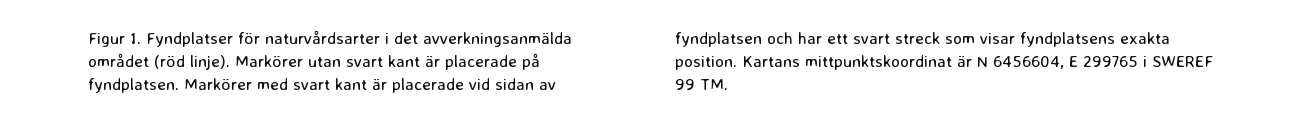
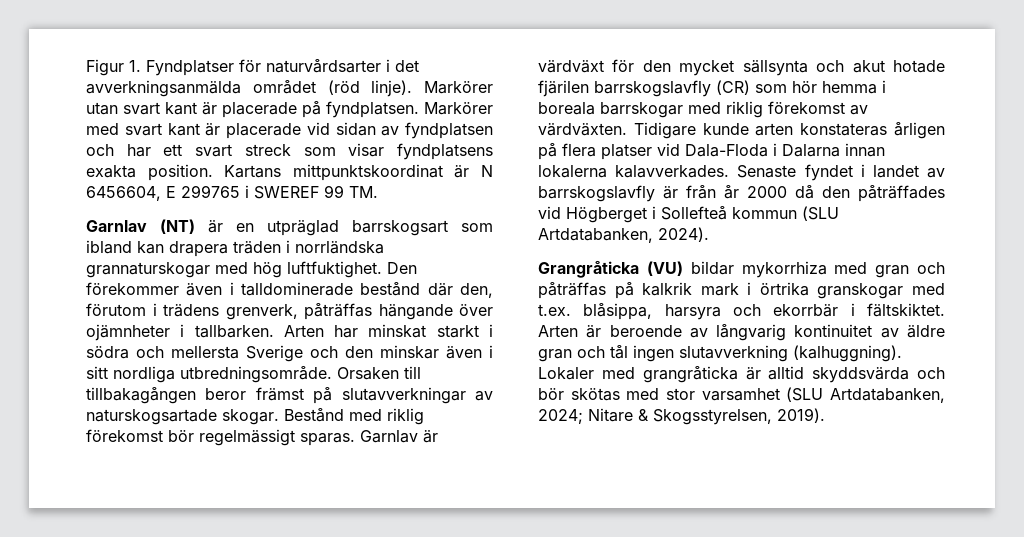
(728, 84) none -> [86,219,493,236] [86,240,384,257] [86,261,417,278] [86,282,493,298] [86,303,493,320] [86,324,493,341] [86,345,493,362] [86,366,421,383] [86,387,493,404] [86,408,424,425] [86,429,438,446] [538,59,945,76] [538,80,886,97] [538,101,868,118] [538,122,945,139] [538,143,885,160] [538,164,946,181] [538,185,945,202] [538,206,839,223] [538,227,709,243] [538,260,945,278] [538,282,945,299] [538,303,945,320] [538,324,945,341] [538,345,902,362] [538,366,945,383] [538,387,945,403] [538,408,825,425] // Garnlav (NT) är en utpräglad barrskogsart som ibland kan drapera träden i norrländska grannaturskogar med hög luftfuktighet. Den förekommer även i talldominerade bestånd där den, förutom i trädens grenverk, påträffas hängande över ojämnheter i tallbarken. Arten har minskat starkt i södra och mellersta Sverige och den minskar även i sitt nordliga utbredningsområde. Orsaken till tillbakagången beror främst på slutavverkningar av naturskogsartade skogar. Bestånd med riklig förekomst bör regelmässigt sparas. Garnlav är värdväxt för den mycket sällsynta och akut hotade fjärilen barrskogslavfly (CR) som hör hemma i boreala barrskogar med riklig förekomst av värdväxten. Tidigare kunde arten konstateras årligen på flera platser vid Dala-Floda i Dalarna innan lokalerna kalavverkades. Senaste fyndet i landet av barrskogslavfly är från år 2000 då den påträffades vid Högberget i Sollefteå kommun (SLU Artdatabanken, 2024). // Grangråticka (VU) bildar mykorrhiza med gran och påträffas på kalkrik mark i örtrika granskogar med t.ex. blåsippa, harsyra och ekorrbär i fältskiktet. Arten är beroende av långvarig kontinuitet av äldre gran och tål ingen slutavverkning (kalhuggning). Lokaler med grangråticka är alltid skyddsvärda och bör skötas med stor varsamhet (SLU Artdatabanken, 2024; Nitare & Skogsstyrelsen, 2019).

